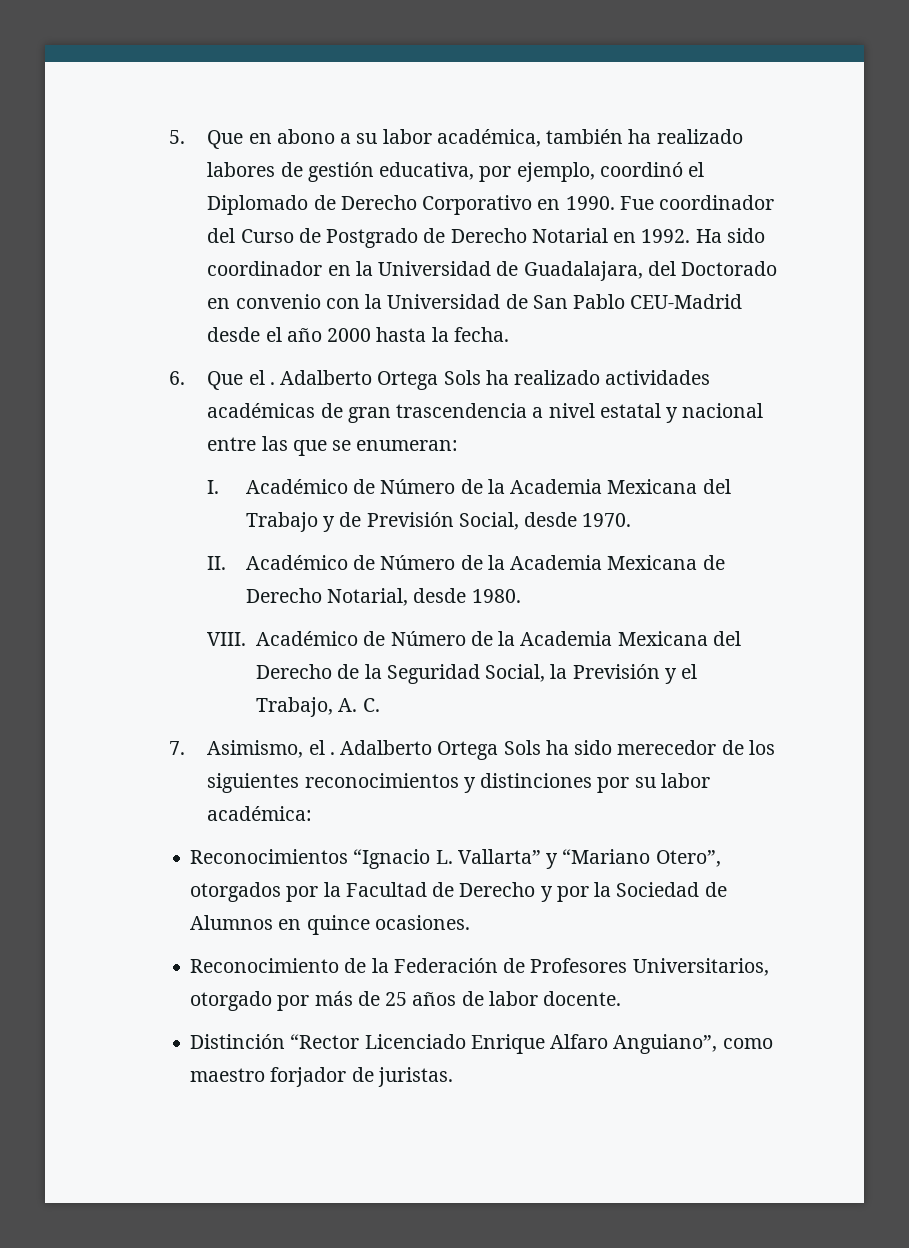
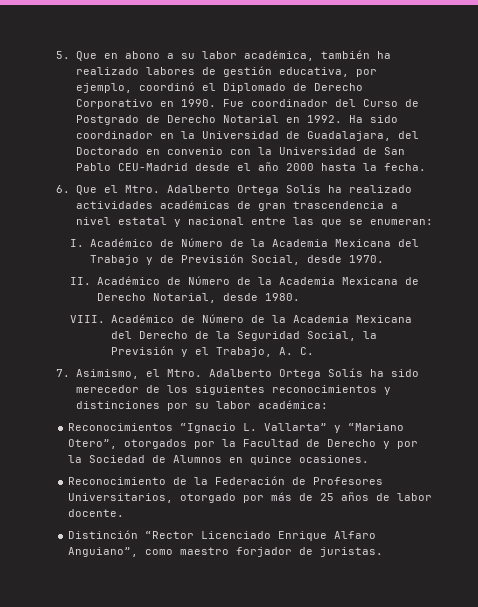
[269,370,481,390] . Adalberto Ortega Sols -> [124,184,321,195] Mtro. Adalberto Ortega Solís
[329,740,541,760] . Adalberto Ortega Sols -> [166,368,363,379] Mtro. Adalberto Ortega Solís

